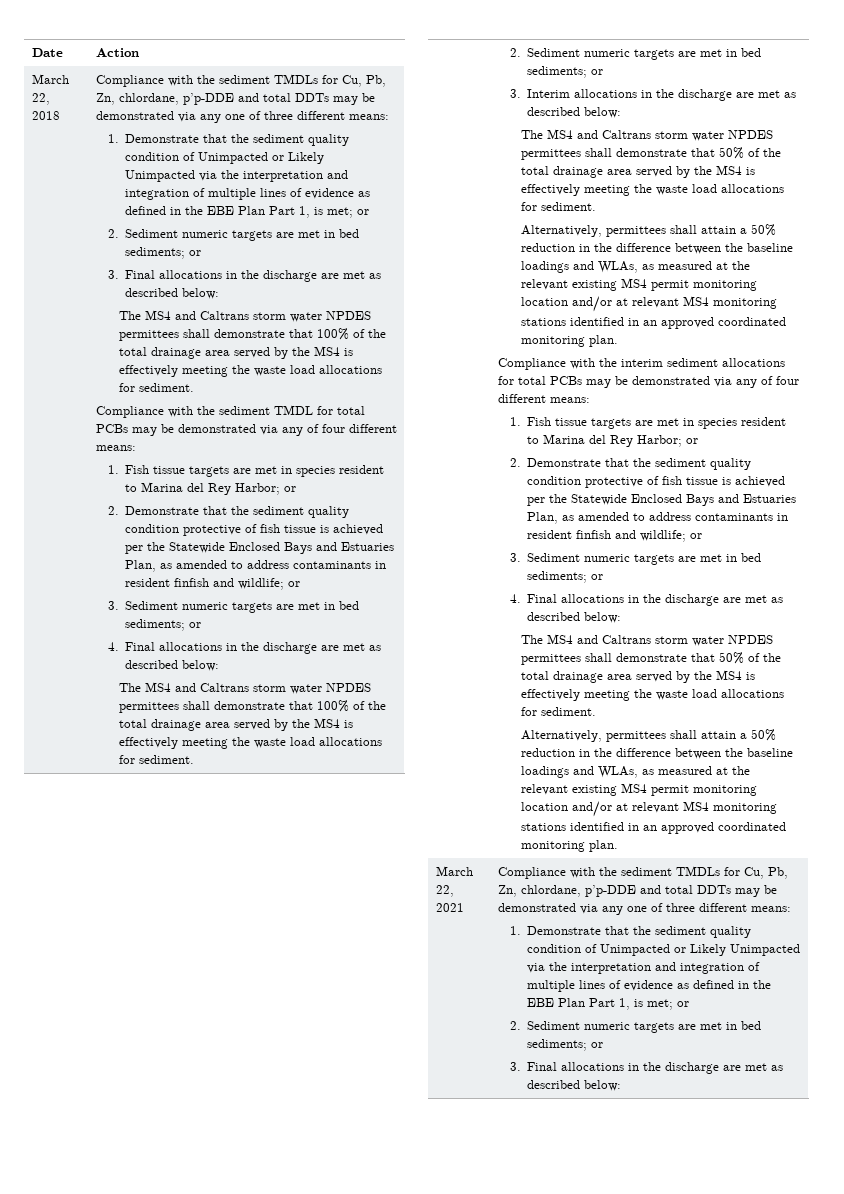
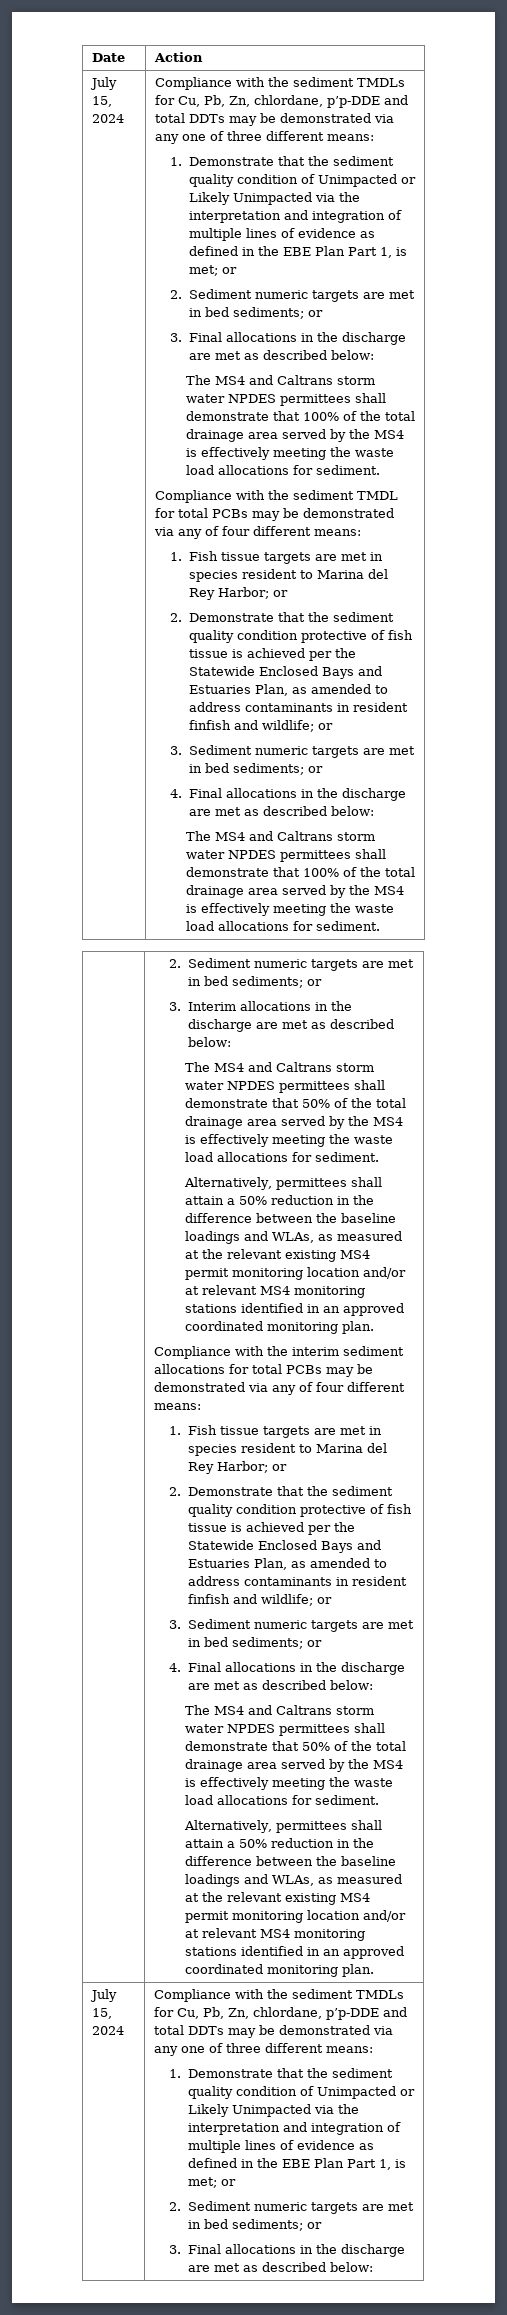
[31,74,69,84] [31,93,50,105] [31,111,60,120] March 22, 2018 -> [89,77,117,90] [91,96,112,107] [91,114,124,123] July 15, 2024
[435,866,473,876] [435,885,454,897] [435,903,464,912] March 22, 2021 -> [89,1989,117,2002] [91,2008,112,2019] [91,2026,124,2035] July 15, 2024

